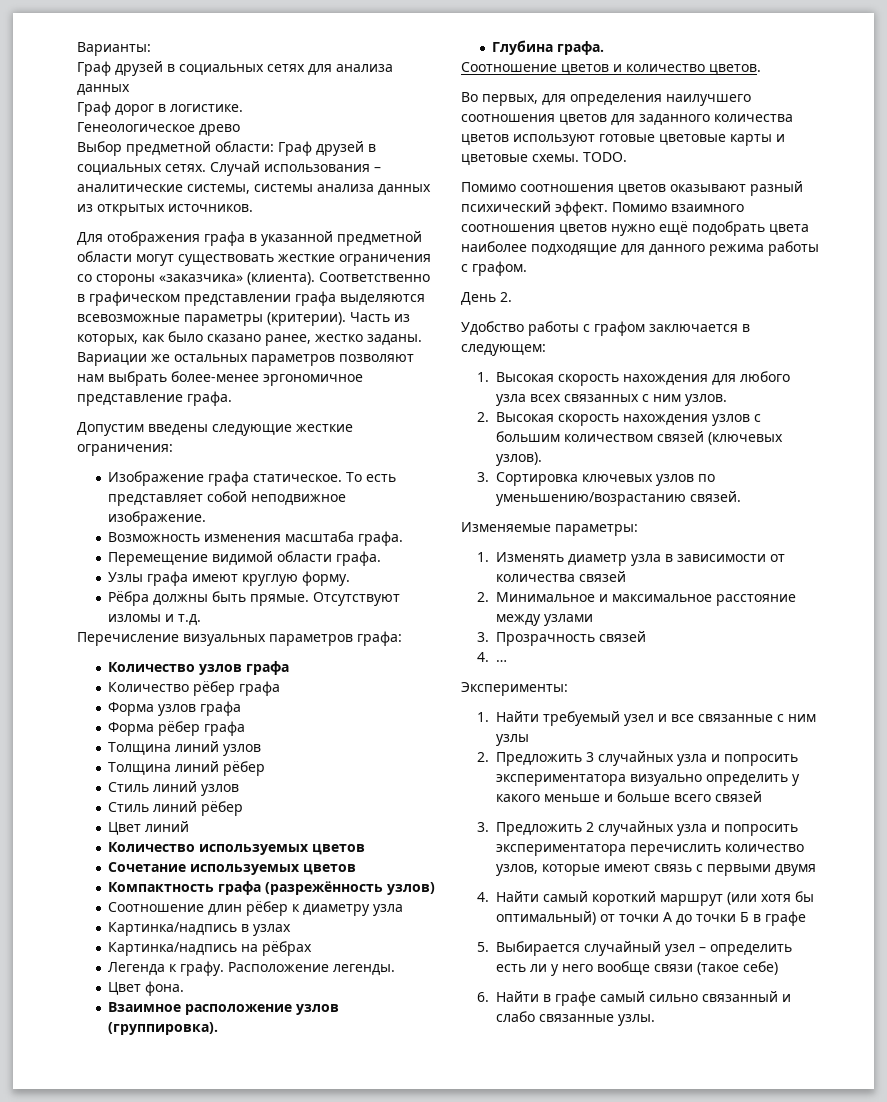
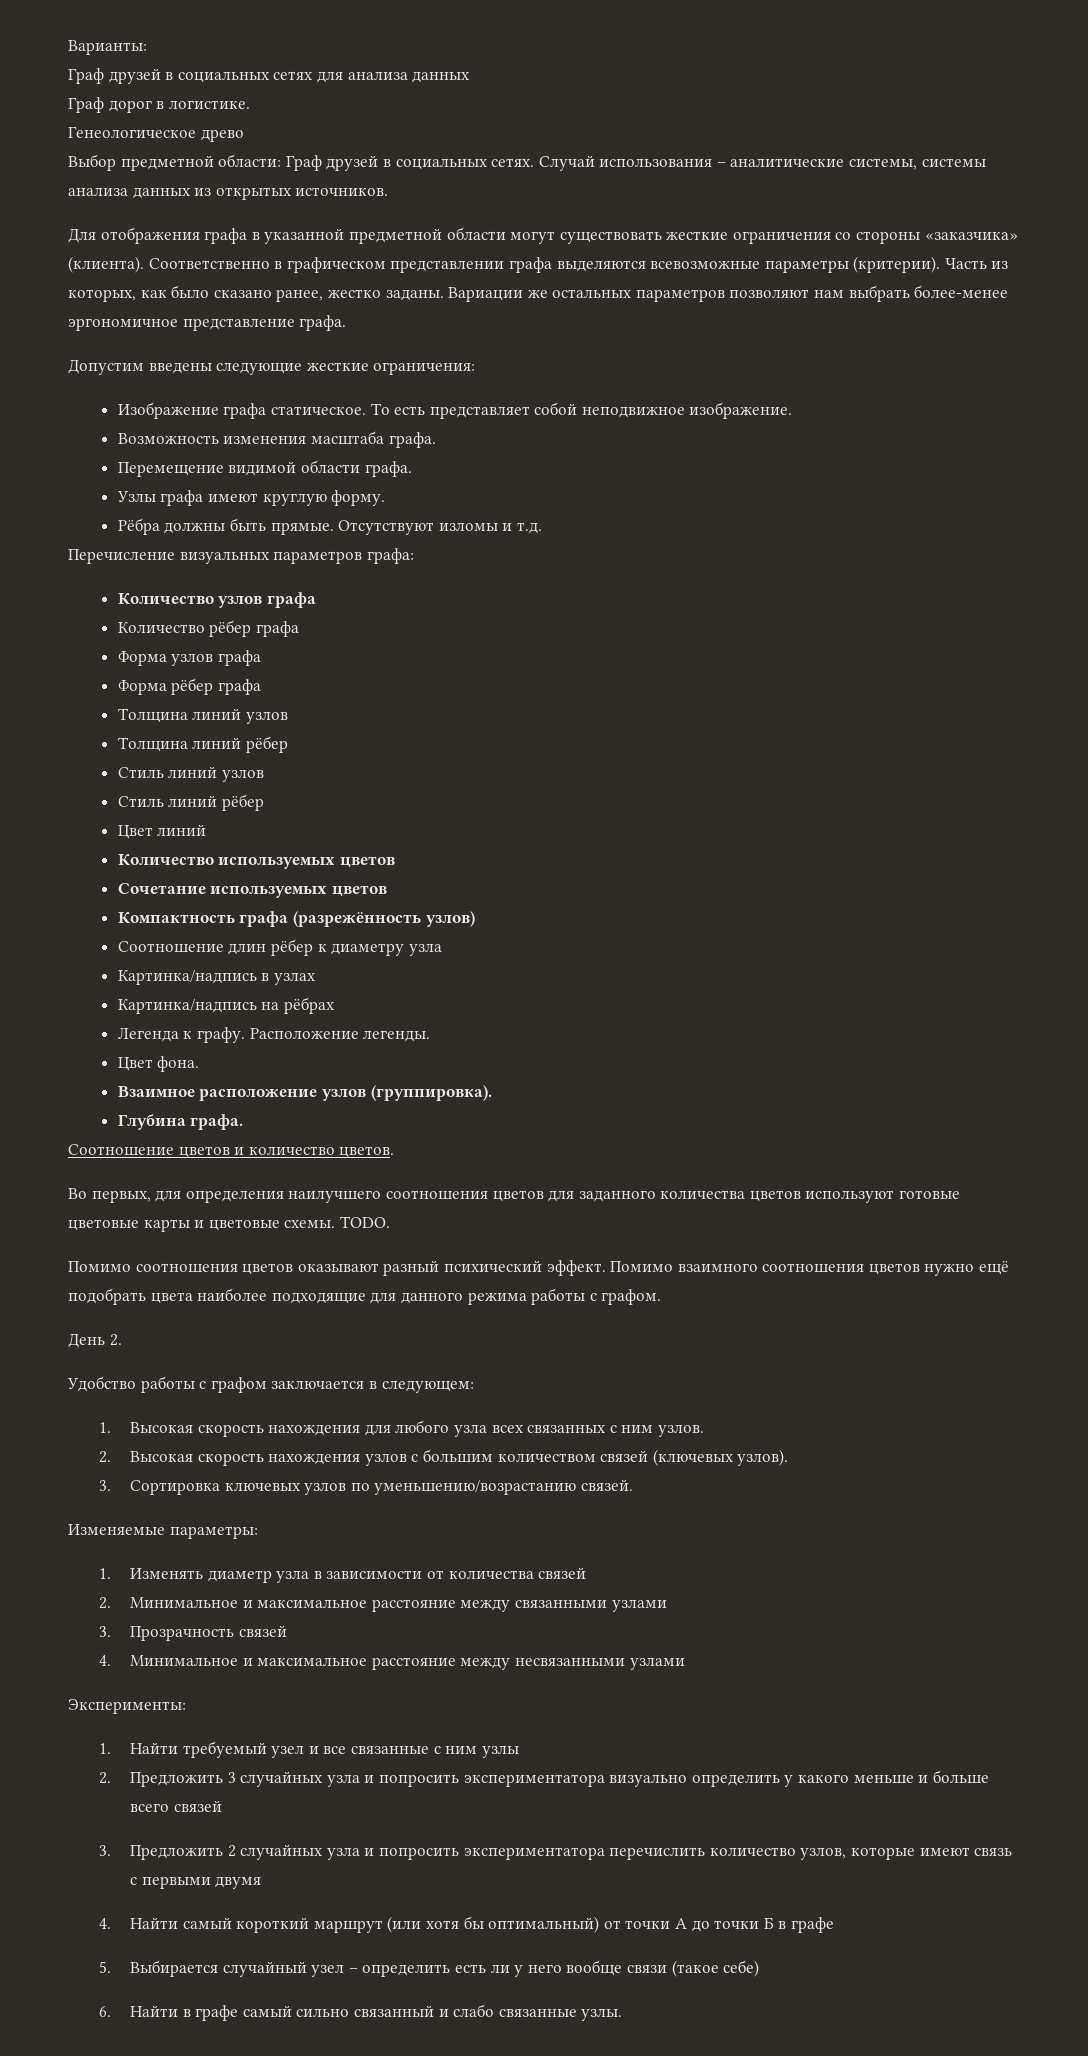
(541, 620) none -> [515,1600,608,1608] связанными
[495,660,507,662] … -> [130,1655,685,1670] Минимальное и максимальное расстояние между несвязанными узлами

